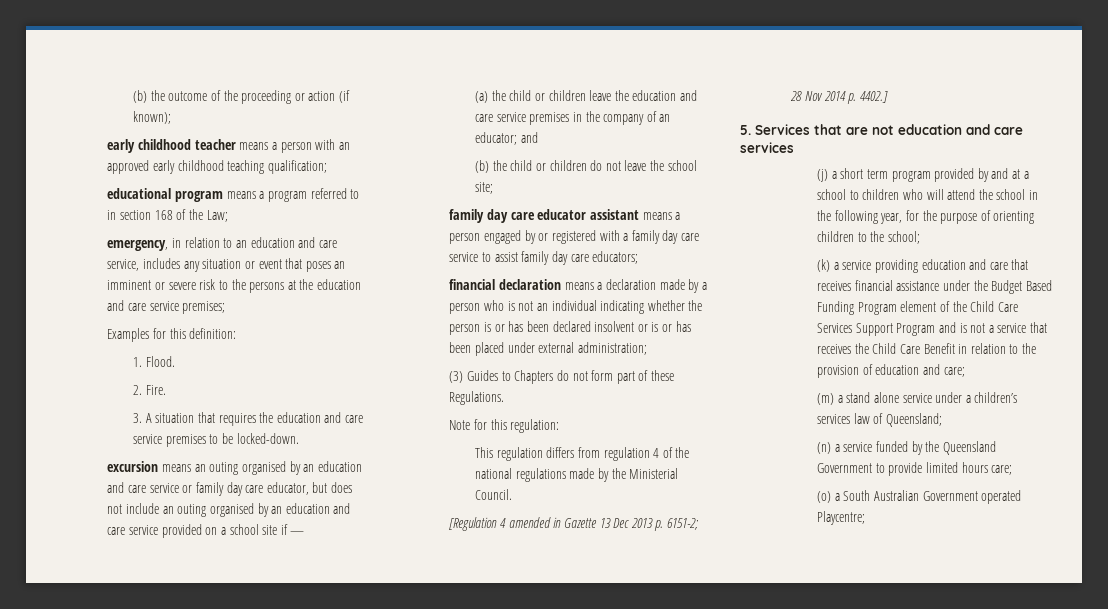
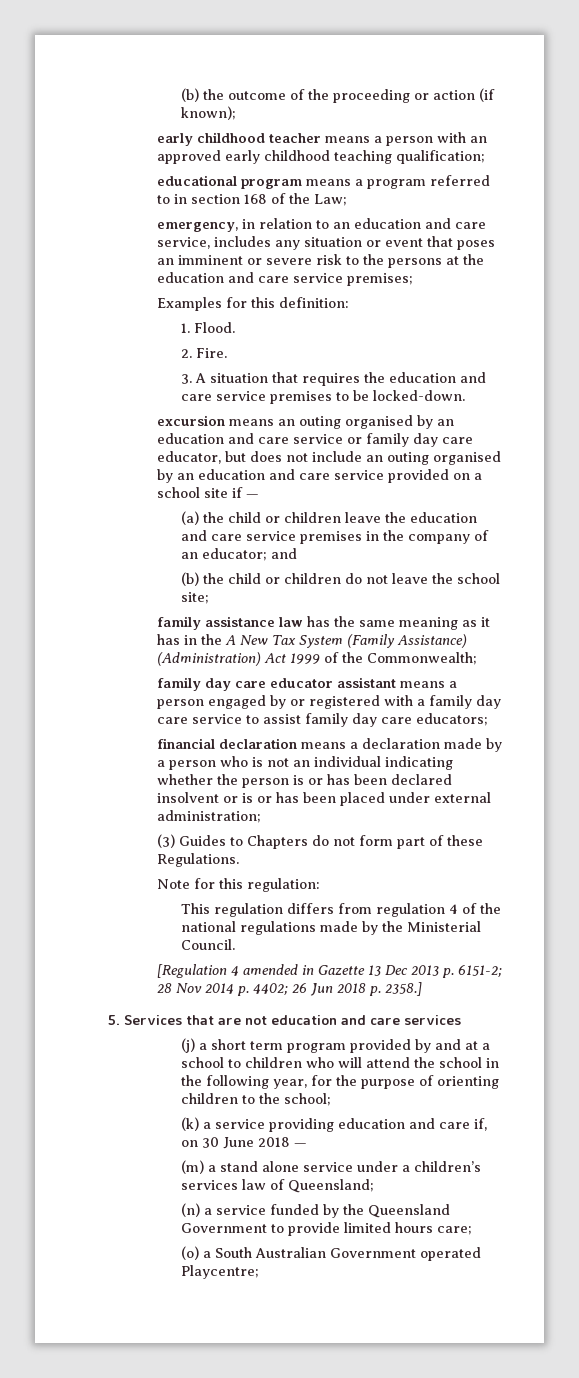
(493, 188) none -> [156,616,490,630] [156,634,467,648] [156,652,477,666] // family assistance law has the same meaning as it has in the A New Tax System (Family Assistance) (Administration) Act 1999 of the Commonwealth;
[859,91,888,103] 4402.] -> [252,982,422,996] 4402; 26 Jun 2018 p. 2358.]
[1011,259,1029,270] [816,280,1052,294] [816,301,1018,315] [816,322,1048,336] [816,343,1037,354] [816,364,965,378] that receives financial assistance under the Budget Based Funding Program element of the Child Care Services Support Program and is not a service that receives the Child Care Benefit in relation to the provision of education and care; -> [474,1118,488,1131] [181,1137,307,1149] if, on 30 June 2018 —

